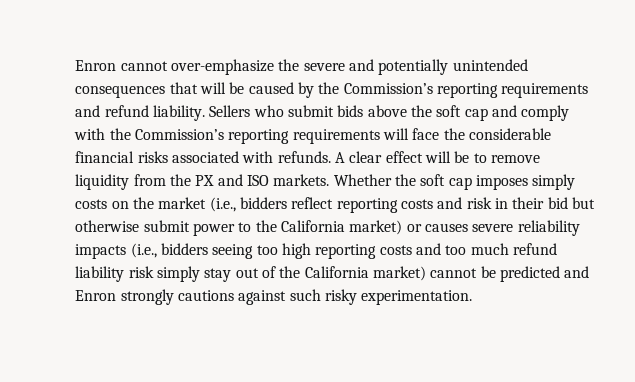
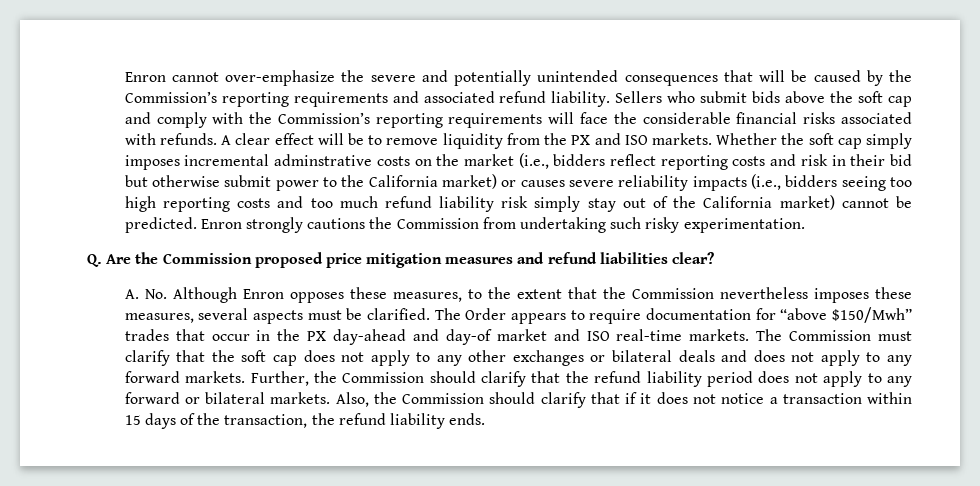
(101, 111) none -> [423,91,495,103] associated
[475,174,576,190] imposes simply -> [866,133,913,149] [124,154,373,170] simply imposes incremental adminstrative
[499,266,590,282] predicted and -> [124,217,197,233] predicted.
[238,290,287,305] against -> [369,217,607,233] the Commission from undertaking
(473, 297) none -> [87,252,715,268] [124,287,912,303] [124,307,912,324] [124,329,912,345] [124,350,913,366] [124,371,912,387] [124,392,912,408] [124,413,486,429] // Q. Are the Commission proposed price mitigation measures and refund liabilities clear? // A. No. Although Enron opposes these measures, to the extent that the Commission nevertheless imposes these measures, several aspects must be clarified. The Order appears to require documentation for “above $150/Mwh” trades that occur in the PX day-ahead and day-of market and ISO real-time markets. The Commission must clarify that the soft cap does not apply to any other exchanges or bilateral deals and does not apply to any forward markets. Further, the Commission should clarify that the refund liability period does not apply to any forward or bilateral markets. Also, the Commission should clarify that if it does not notice a transaction within 15 days of the transaction, the refund liability ends.

